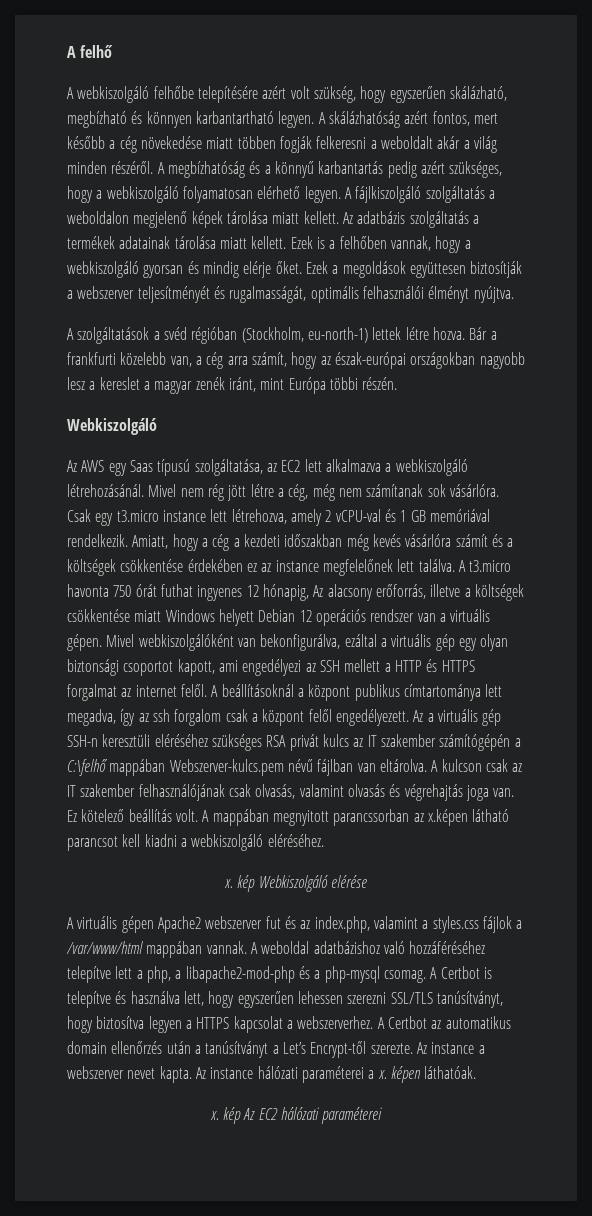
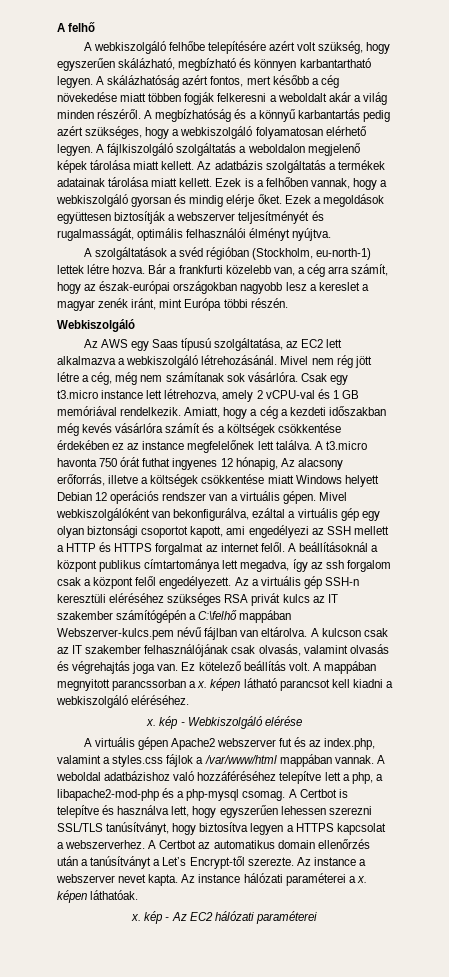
[413,809,468,826] az x.képen -> [189,678,241,691] a x. képen
(256, 883) none -> [180,722,185,726] -
(242, 1115) none -> [165,917,170,921] -

